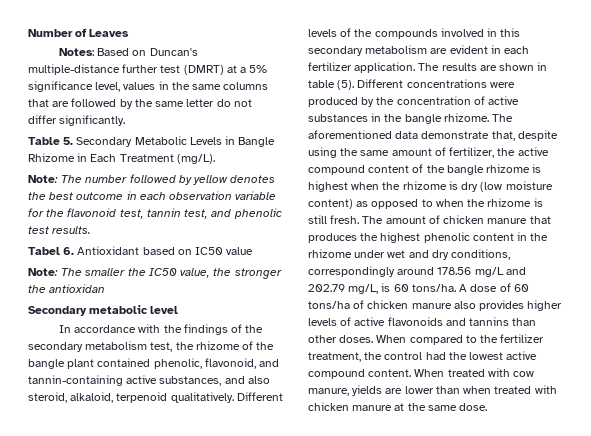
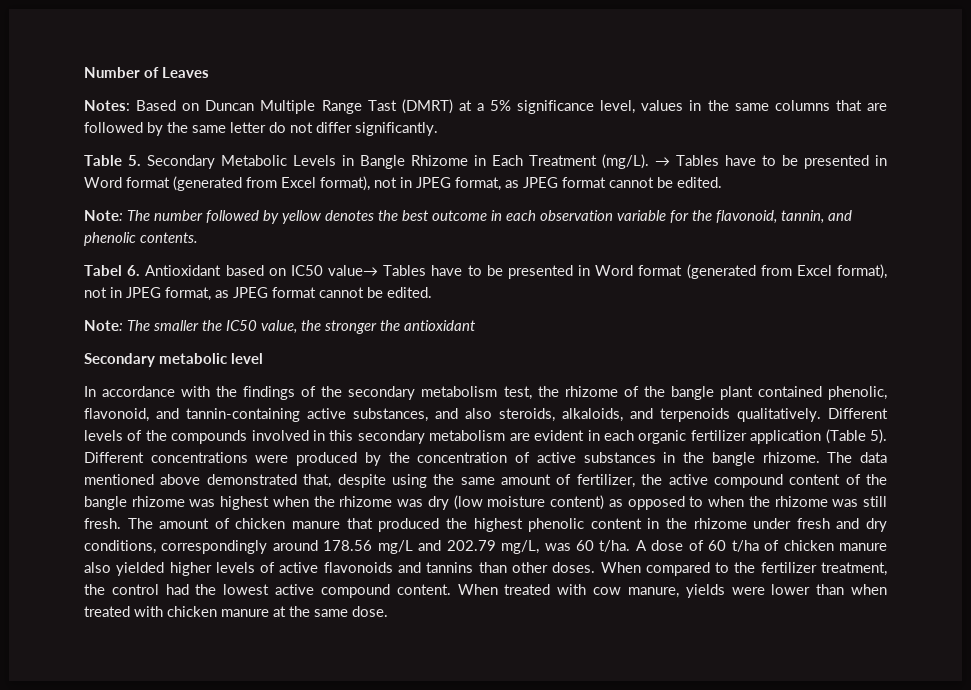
[149,48,198,56] [28,64,181,75] Duncan's multiple-distance further test -> [205,100,397,114] Duncan Multiple Range Tast
(215, 159) none -> [655,155,887,169] [84,176,722,191] → Tables have to be presented in Word format (generated from Excel format), not in JPEG format, as JPEG format cannot be edited.
[67,208,282,219] [28,226,92,234] flavonoid test, tannin test, and phenolic test results. -> [716,210,852,224] [84,232,198,246] flavonoid, tannin, and phenolic contents.
[226,247,254,255] value -> [327,264,887,279] [84,287,432,301] value→ Tables have to be presented in Word format (generated from Excel format), not in JPEG format, as JPEG format cannot be edited.
[49,284,106,293] antioxidan -> [404,320,476,331] antioxidant
[28,392,168,403] steroid, alkaloid, terpenoid -> [499,408,730,422] steroids, alkaloids, and terpenoids
[308,62,548,73] [308,80,355,90] fertilizer application. The results are shown in table (5). -> [638,429,887,444] organic fertilizer application (Table 5).
[308,130,490,139] aforementioned data demonstrate -> [860,452,888,463] [84,474,297,485] data mentioned above demonstrated
[532,164,542,173] is -> [189,499,216,507] was
[448,181,458,190] is -> [397,499,424,507] was
[533,198,543,207] is -> [832,499,859,507] was
[308,233,357,243] produces -> [378,518,440,532] produced
[387,250,406,258] wet -> [796,518,830,529] fresh
[381,283,456,292] is 60 tons/ha. -> [544,540,631,552] was 60 t/ha.
[308,301,350,309] tons/ha -> [731,540,759,552] t/ha
[479,300,525,311] provides -> [116,562,165,576] yielded
[385,388,403,394] are -> [731,587,765,595] were

